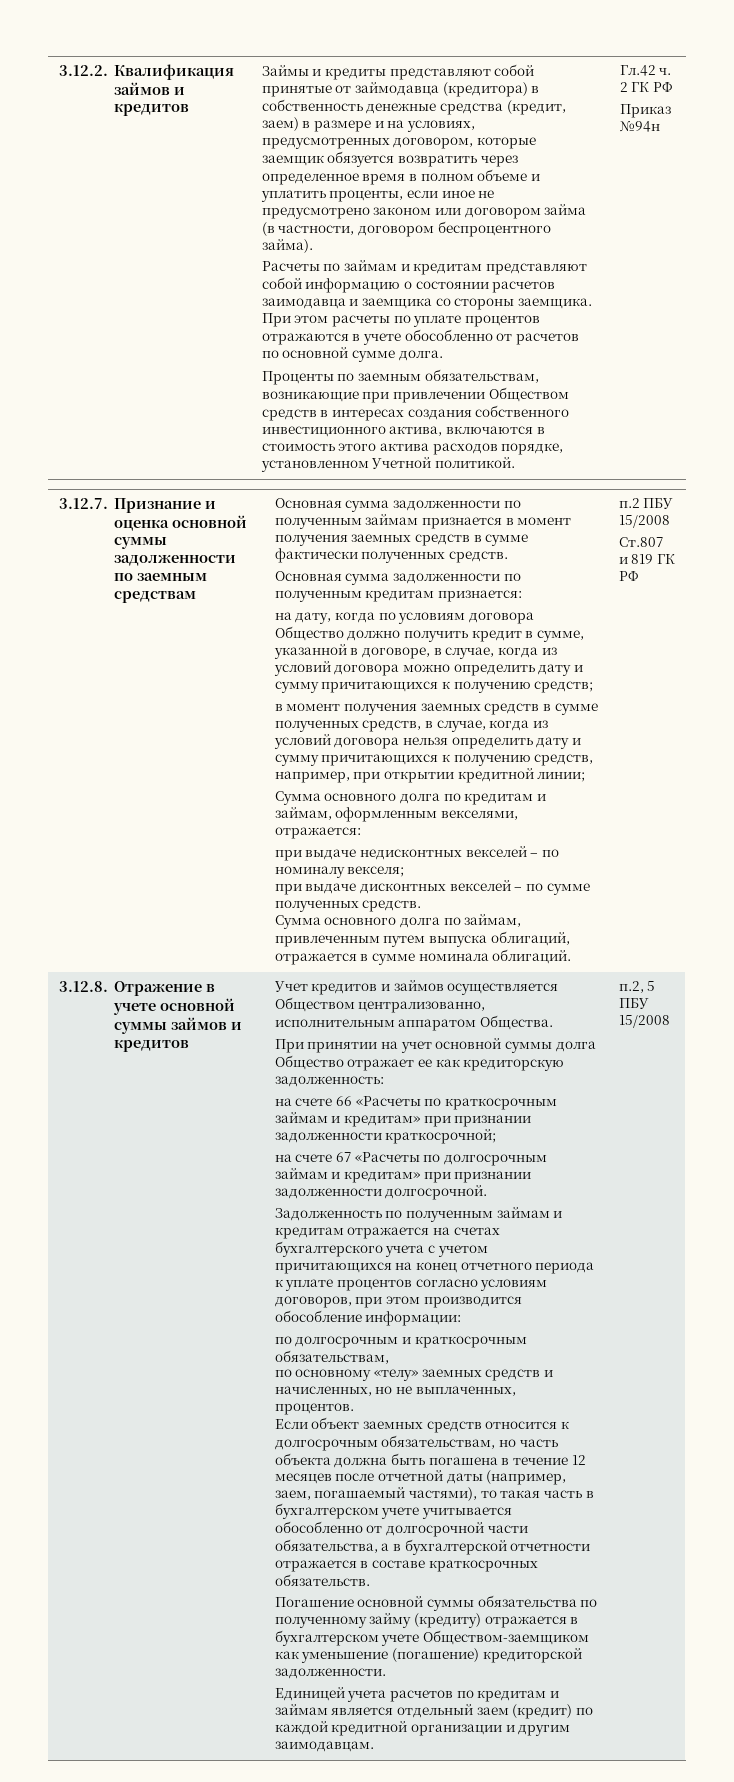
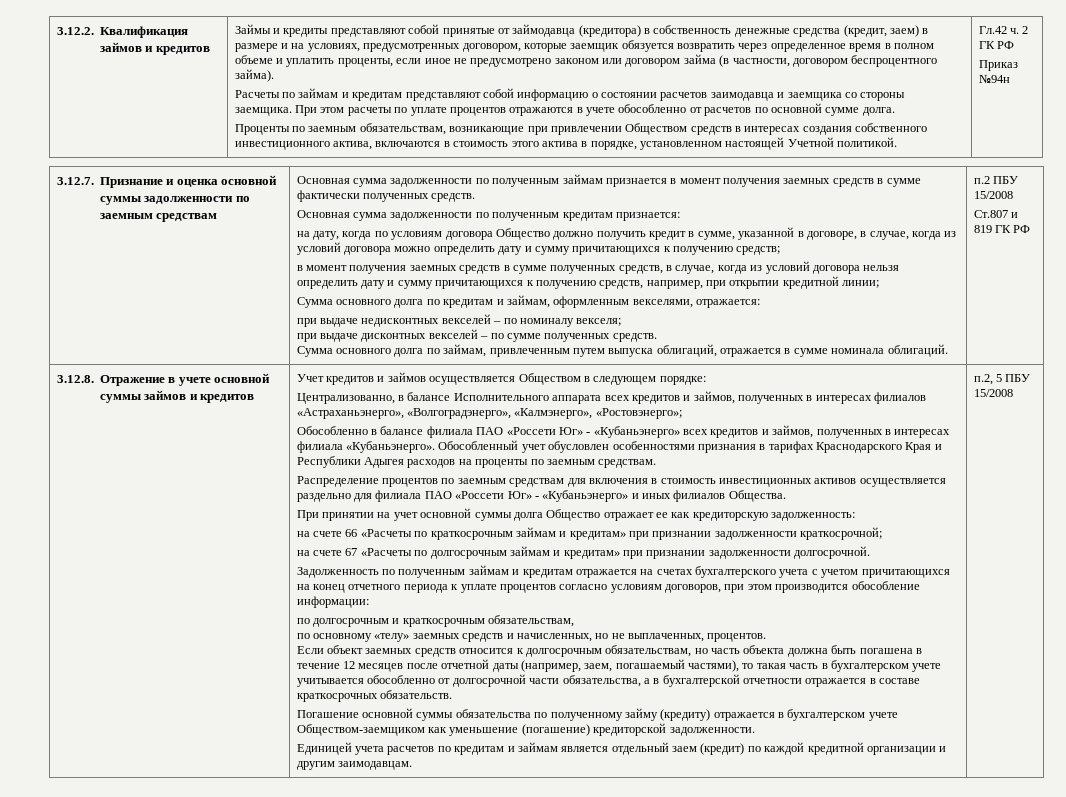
[432,443,498,455] расходов -> [581,141,588,147] в
(369, 466) none -> [725,137,785,150] настоящей
[358,1001,486,1013] [274,1019,477,1031] централизованно, исполнительным аппаратом -> [583,376,706,385] [296,391,927,404] [296,408,682,419] [296,425,951,438] [296,440,942,453] [296,456,657,468] [296,476,946,487] [296,490,726,502] в следующем порядке: // Централизованно, в балансе Исполнительного аппарата всех кредитов и займов, полученных в интересах филиалов «Астраханьэнерго», «Волгоградэнерго», «Калмэнерго», «Ростовэнерго»; // Обособленно в балансе филиала ПАО «Россети Юг» - «Кубаньэнерго» всех кредитов и займов, полученных в интересах филиала «Кубаньэнерго». Обособленный учет обусловлен особенностями признания в тарифах Краснодарского Края и Республики Адыгея расходов на проценты по заемным средствам. // Распределение процентов по заемным средствам для включения в стоимость инвестиционных активов осуществляется раздельно для филиала ПАО «Россети Юг» - «Кубаньэнерго» и иных филиалов

